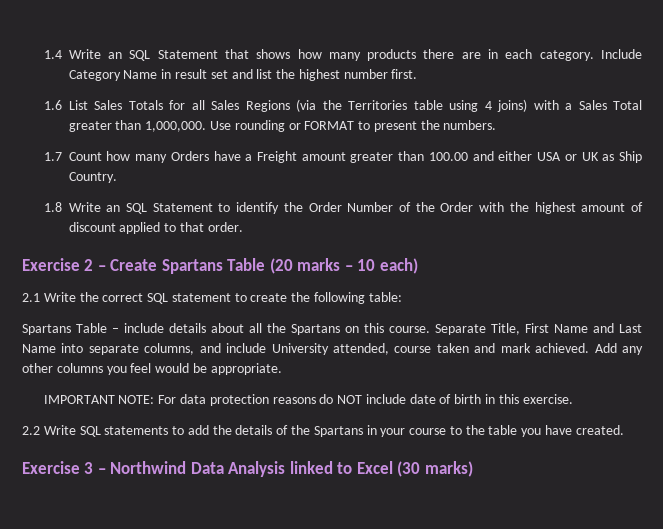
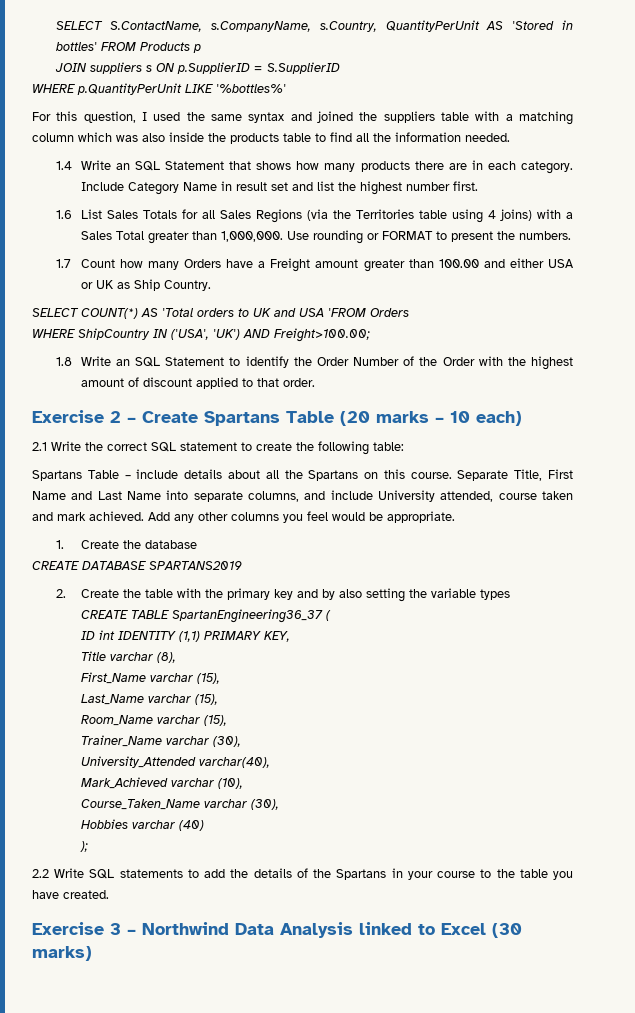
(43, 54) none -> [56,20,573,32] [56,42,202,53] [55,62,341,74] [32,83,286,95] [32,111,573,125] [32,132,510,144] SELECT S.ContactName, s.CompanyName, s.Country, QuantityPerUnit AS 'Stored in bottles' FROM Products p // JOIN suppliers s ON p.SupplierID = S.SupplierID // WHERE p.QuantityPerUnit LIKE '%bottles%' // For this question, I used the same syntax and joined the suppliers table with a matching column which was also inside the products table to find all the information needed. //
(117, 177) none -> [32,308,409,319] [32,328,370,342] // SELECT COUNT(*) AS 'Total orders to UK and USA 'FROM Orders // WHERE ShipCountry IN ('USA', 'UK') AND Freight>100.00;
[43,394,573,406] IMPORTANT NOTE: For data protection reasons do NOT include date of birth in this exercise. -> [56,540,197,549] [32,561,242,570] [56,588,510,602] [80,609,331,623] [80,630,290,642] [80,651,176,663] [80,672,220,684] [80,694,218,705] [80,715,227,726] [80,735,241,747] [80,756,270,768] [80,777,243,789] [80,799,279,810] [80,819,204,831] [79,841,88,852] 1. Create the database // CREATE DATABASE SPARTANS2019 // 2. Create the table with the primary key and by also setting the variable types // CREATE TABLE SpartanEngineering36_37 ( // ID int IDENTITY (1,1) PRIMARY KEY, // Title varchar (8), // First_Name varchar (15), // Last_Name varchar (15), // Room_Name varchar (15), // Trainer_Name varchar (30), // University_Attended varchar(40), // Mark_Achieved varchar (10), // Course_Taken_Name varchar (30), // Hobbies varchar (40) // );

